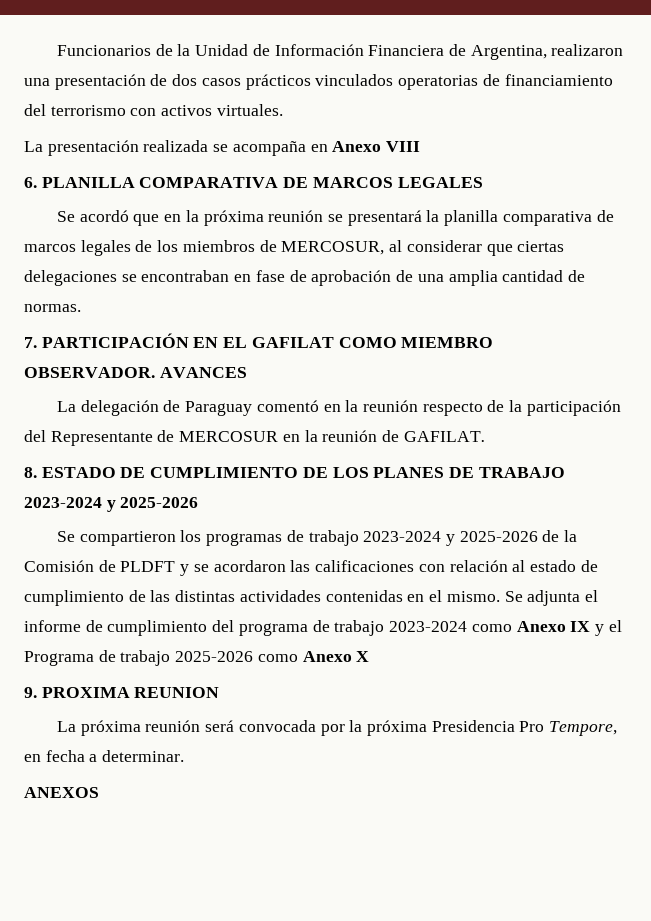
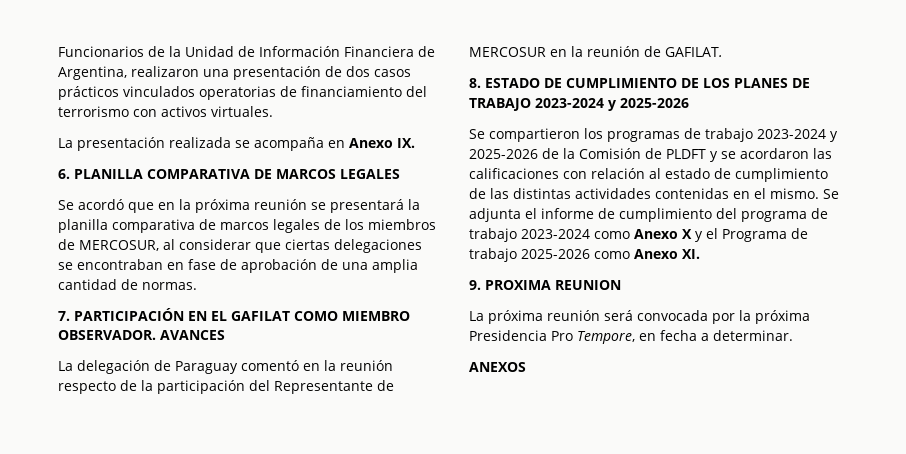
[386,141,421,152] VIII -> [397,138,415,148] IX.
[570,621,591,632] IX -> [682,229,692,239] X
[356,651,370,662] X -> [682,249,700,259] XI.

